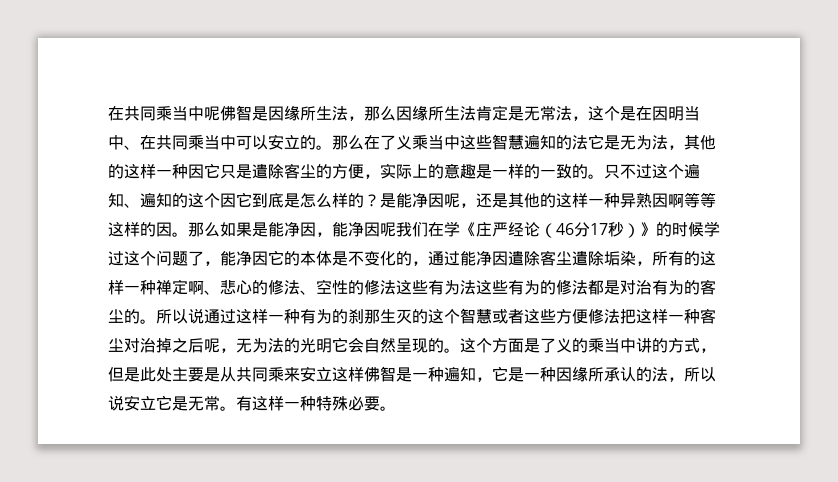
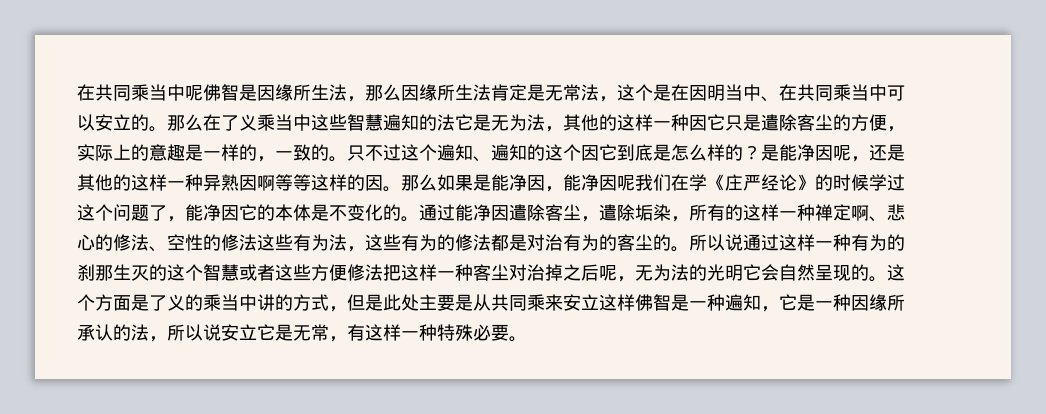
(540, 171) none -> [257,156,275,162] ，
[540,222,640,238] （46分17秒） -> (797, 182) none
[412,261,428,266] ， -> [401,216,419,222] 。
(572, 258) none -> [581,216,599,222] ，
(476, 287) none -> [347,246,365,252] ，
[220,406,236,411] 。 -> [329,336,347,342] ，

